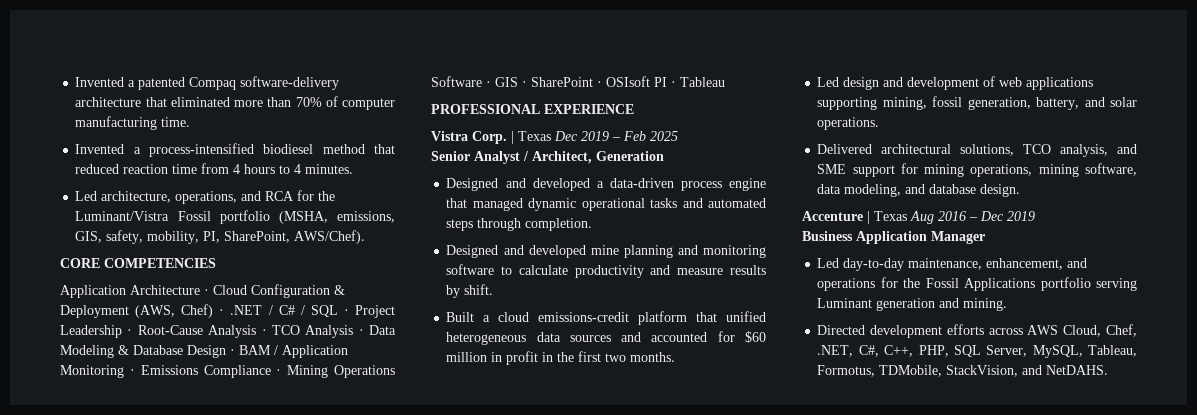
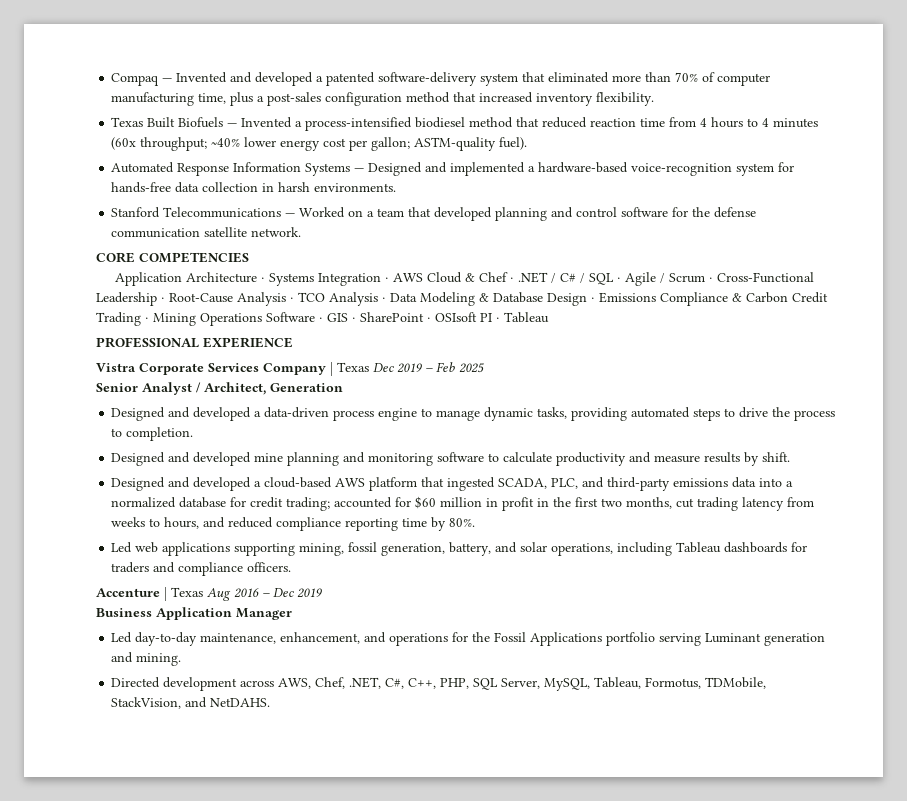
[75,76,340,90] [75,97,142,107] Invented a patented Compaq software-delivery architecture -> [111,72,519,86] Compaq — Invented and developed a patented software-delivery system
[161,117,191,127] time. // -> [198,92,655,106] [111,117,238,128] time, plus a post-sales configuration method that increased inventory flexibility. // Texas Built Biofuels —
[305,164,354,174] [75,190,336,204] [75,210,395,224] [75,230,366,244] minutes. // Led architecture, operations, and RCA for the Luminant/Vistra Fossil portfolio (MSHA, emissions, GIS, safety, mobility, PI, SharePoint, AWS/Chef). -> [773,118,819,128] [111,137,528,151] [111,162,795,176] [111,182,397,193] [111,207,757,221] [111,227,302,238] minutes (60x throughput; ~40% lower energy cost per gallon; ASTM-quality fuel). // Automated Response Information Systems — Designed and implemented a hardware-based voice-recognition system for hands-free data collection in harsh environments. // Stanford Telecommunications — Worked on a team that developed planning and control software for the defense communication satellite network.
[213,284,345,298] [60,304,214,318] Cloud Configuration & Deployment (AWS, Chef) -> [269,272,509,286] Systems Integration · AWS Cloud & Chef
[355,305,395,318] Project -> [625,272,815,286] Agile / Scrum · Cross-Functional
[239,345,348,358] [60,365,271,378] BAM / Application Monitoring · Emissions Compliance -> [599,292,828,306] [96,312,141,326] Emissions Compliance & Carbon Credit Trading
[472,131,507,144] Corp. -> [139,363,326,375] Corporate Services Company
[446,198,766,211] [446,218,522,231] that managed dynamic operational tasks and automated steps through -> [421,407,836,421] [111,428,123,437] to manage dynamic tasks, providing automated steps to drive the process to
[446,311,766,325] [446,332,642,345] Built a cloud emissions-credit platform that unified heterogeneous data sources and -> [111,477,794,491] [111,497,331,511] Designed and developed a cloud-based AWS platform that ingested SCADA, PLC, and third-party emissions data into a normalized database for credit trading;
[630,352,676,362] [817,76,996,90] months. // Led design and development of -> [626,497,815,511] [111,517,476,531] [111,542,133,553] months, cut trading latency from weeks to hours, and reduced compliance reporting time by 80%. // Led
[817,117,880,130] [817,144,1137,157] [817,163,1137,177] [817,184,1021,197] operations. // Delivered architectural solutions, TCO analysis, and SME support for mining operations, mining software, data modeling, and database design. -> [551,542,808,556] [111,562,292,576] operations, including Tableau dashboards for traders and compliance officers.
[946,324,1102,337] efforts across AWS Cloud, -> [240,678,312,689] across AWS,

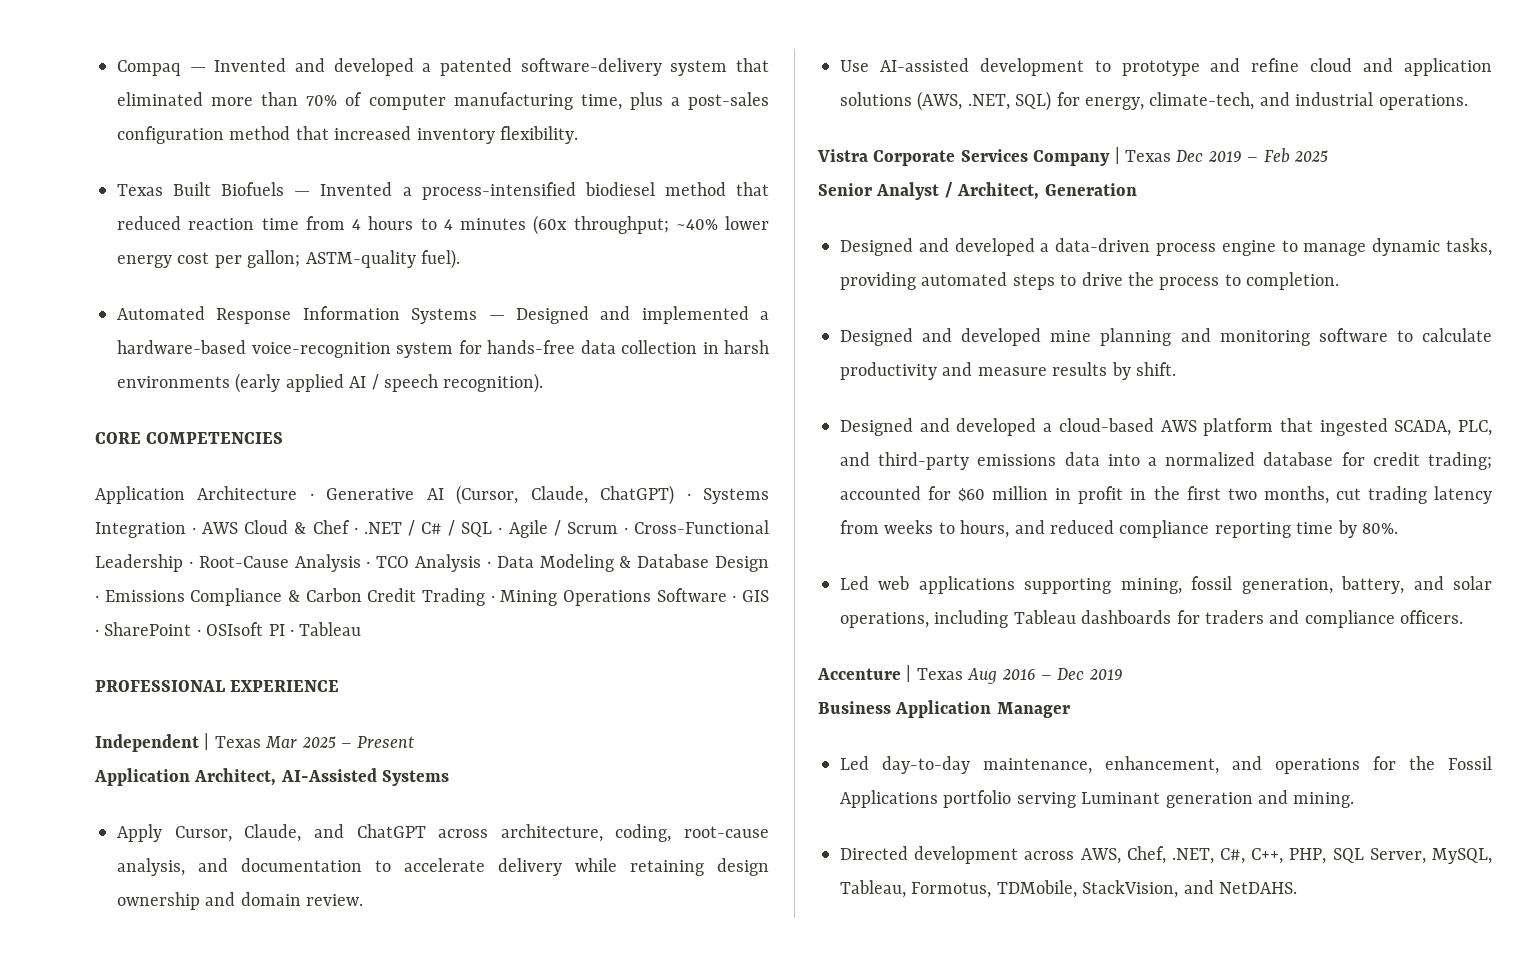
[314,183,397,192] [111,207,757,221] [111,227,302,238] environments. // Stanford Telecommunications — Worked on a team that developed planning and control software for the defense communication satellite network. -> [117,373,544,393] environments (early applied AI / speech recognition).
(266, 279) none -> [326,485,691,505] Generative AI (Cursor, Claude, ChatGPT) ·
(293, 342) none -> [95,733,415,752] [94,768,450,786] [117,824,769,842] [117,858,769,876] [117,892,364,910] [840,58,1492,76] [840,91,1468,111] // Independent | Texas Mar 2025 – Present // Application Architect, AI-Assisted Systems // Apply Cursor, Claude, and ChatGPT across architecture, coding, root-cause analysis, and documentation to accelerate delivery while retaining design ownership and domain review. // Use AI-assisted development to prototype and refine cloud and application solutions (AWS, .NET, SQL) for energy, climate-tech, and industrial operations.

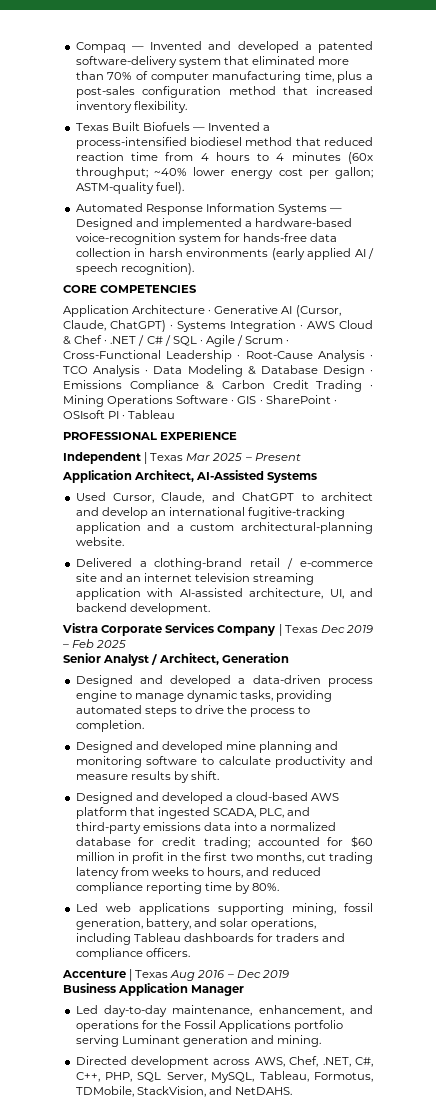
[117,824,162,842] Apply -> [75,492,106,501] Used
[438,824,769,842] [117,858,769,876] [117,892,364,910] [840,58,1492,76] [840,91,1468,111] across architecture, coding, root-cause analysis, and documentation to accelerate delivery while retaining design ownership and domain review. // Use AI-assisted development to prototype and refine cloud and application solutions (AWS, .NET, SQL) for energy, climate-tech, and industrial operations. -> [301,492,374,501] [75,507,346,519] [75,522,373,534] [75,537,124,546] [75,558,373,570] [75,573,315,585] [75,588,373,600] [75,603,210,615] to architect and develop an international fugitive-tracking application and a custom architectural-planning website. // Delivered a clothing-brand retail / e-commerce site and an internet television streaming application with AI-assisted architecture, UI, and backend development.

